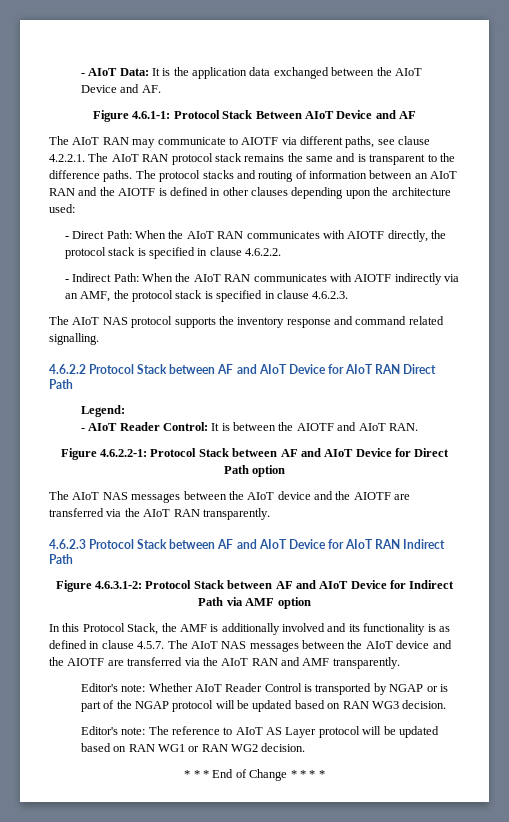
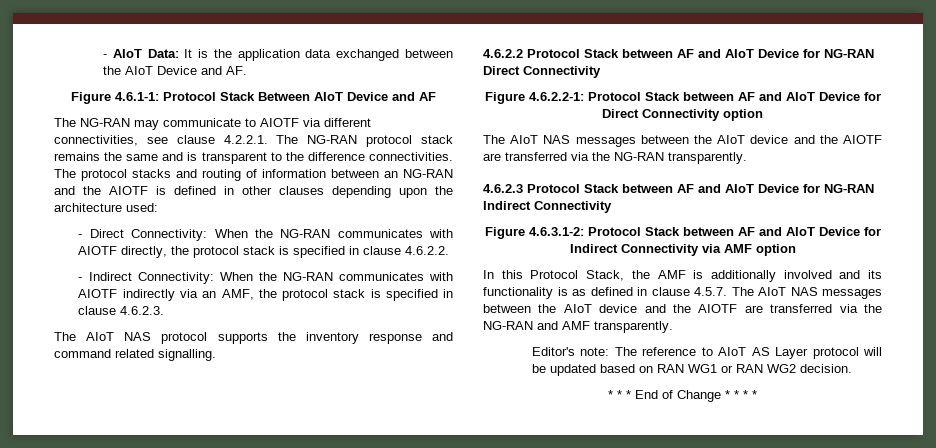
[72,137,129,145] AIoT RAN -> [80,118,130,127] NG-RAN
[345,136,375,148] paths, -> [54,135,138,146] connectivities,
[111,154,169,162] AIoT RAN -> [307,135,358,144] NG-RAN
[103,170,133,182] paths. -> [369,152,453,161] connectivities.
[430,171,458,179] [49,188,75,196] AIoT RAN -> [403,169,453,178] NG-RAN
[106,230,244,239] Path: When the AIoT RAN -> [131,229,331,241] Connectivity: When the NG-RAN
[113,273,251,282] Path: When the AIoT RAN -> [137,272,333,284] Connectivity: When the NG-RAN
[344,364,437,374] [49,379,73,389] [80,405,125,417] [80,422,418,431] AIoT RAN Direct Path // Legend: // - AIoT Reader Control: It is between the AIOTF and AIoT RAN. -> [824,49,874,58] [483,66,601,78] NG-RAN Direct Connectivity
[223,465,249,474] Path -> [642,109,720,121] Connectivity
[143,509,200,517] AIoT RAN -> [614,152,664,161] NG-RAN
[344,539,446,549] [49,554,73,564] AIoT RAN Indirect Path -> [824,184,874,193] [483,201,612,213] NG-RAN Indirect Connectivity
[198,597,224,606] Path -> [620,244,699,256] Connectivity
[221,658,278,666] AIoT RAN -> [483,321,533,330] NG-RAN
[80,683,448,695] [80,700,447,712] // Editor's note: Whether AIoT Reader Control is transported by NGAP or is part of the NGAP protocol will be updated based on RAN WG3 decision. -> (673, 327) none

